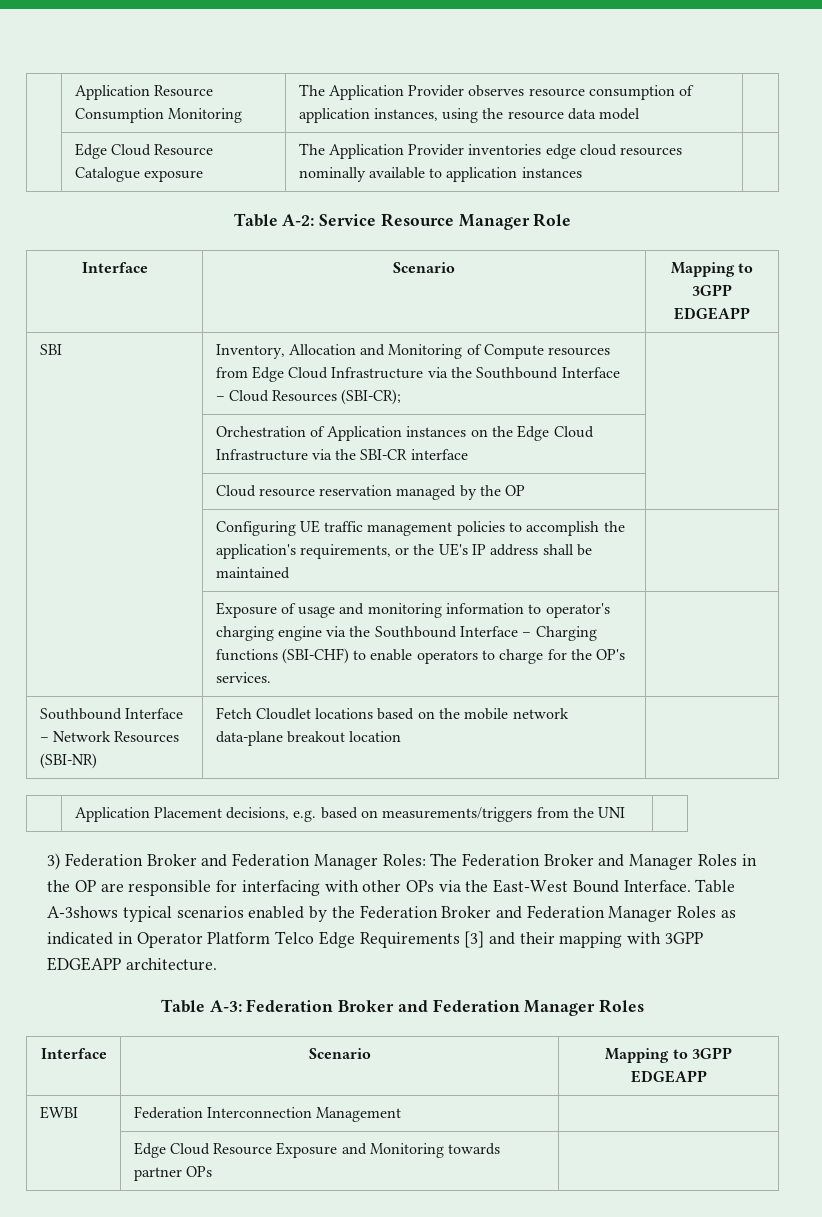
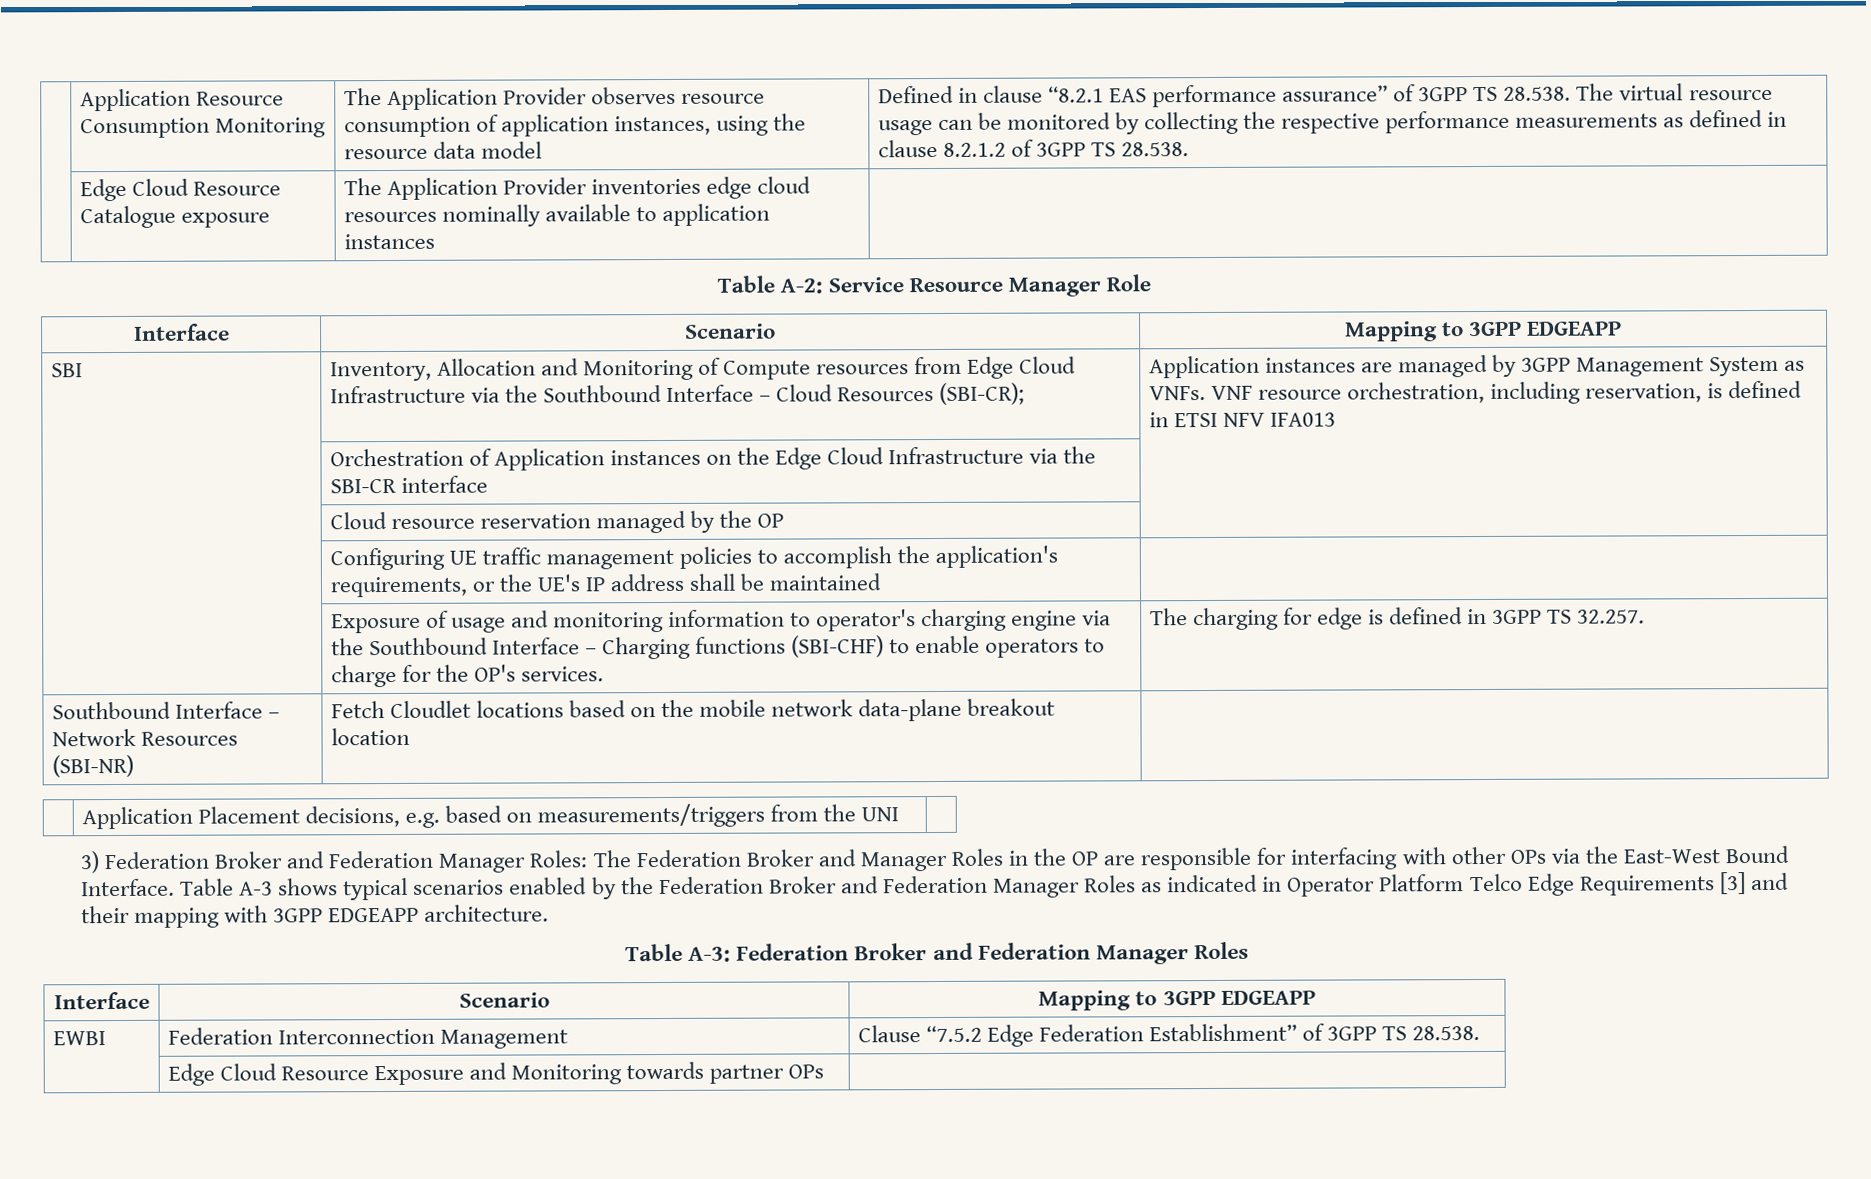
(641, 114) none -> [877,83,1773,108] [877,109,1788,136] [877,139,1189,158] Defined in clause “8.2.1 EAS performance assurance” of 3GPP TS 28.538. The virtual resource usage can be monitored by collecting the respective performance measurements as defined in clause 8.2.1.2 of 3GPP TS 28.538.
(402, 397) none -> [1148,354,1806,379] [1148,380,1803,404] [1148,412,1336,428] Application instances are managed by 3GPP Management System as VNFs. VNF resource orchestration, including reservation, is defined in ETSI NFV IFA013
(271, 677) none -> [1149,607,1646,631] The charging for edge is defined in 3GPP TS 32.257.
[47,906,119,918] A-3shows -> [239,878,339,896] A-3 shows
(402, 1114) none -> [857,1023,1481,1047] Clause “7.5.2 Edge Federation Establishment” of 3GPP TS 28.538.

